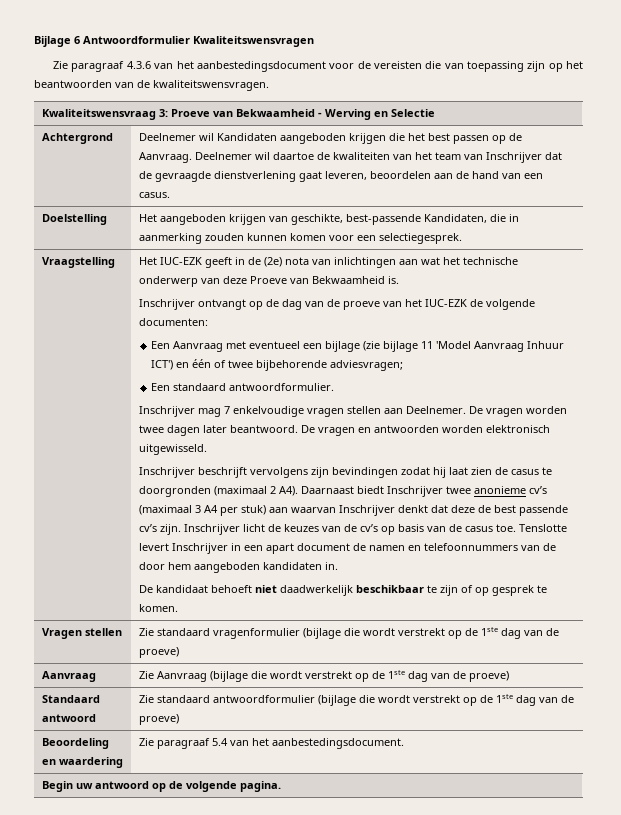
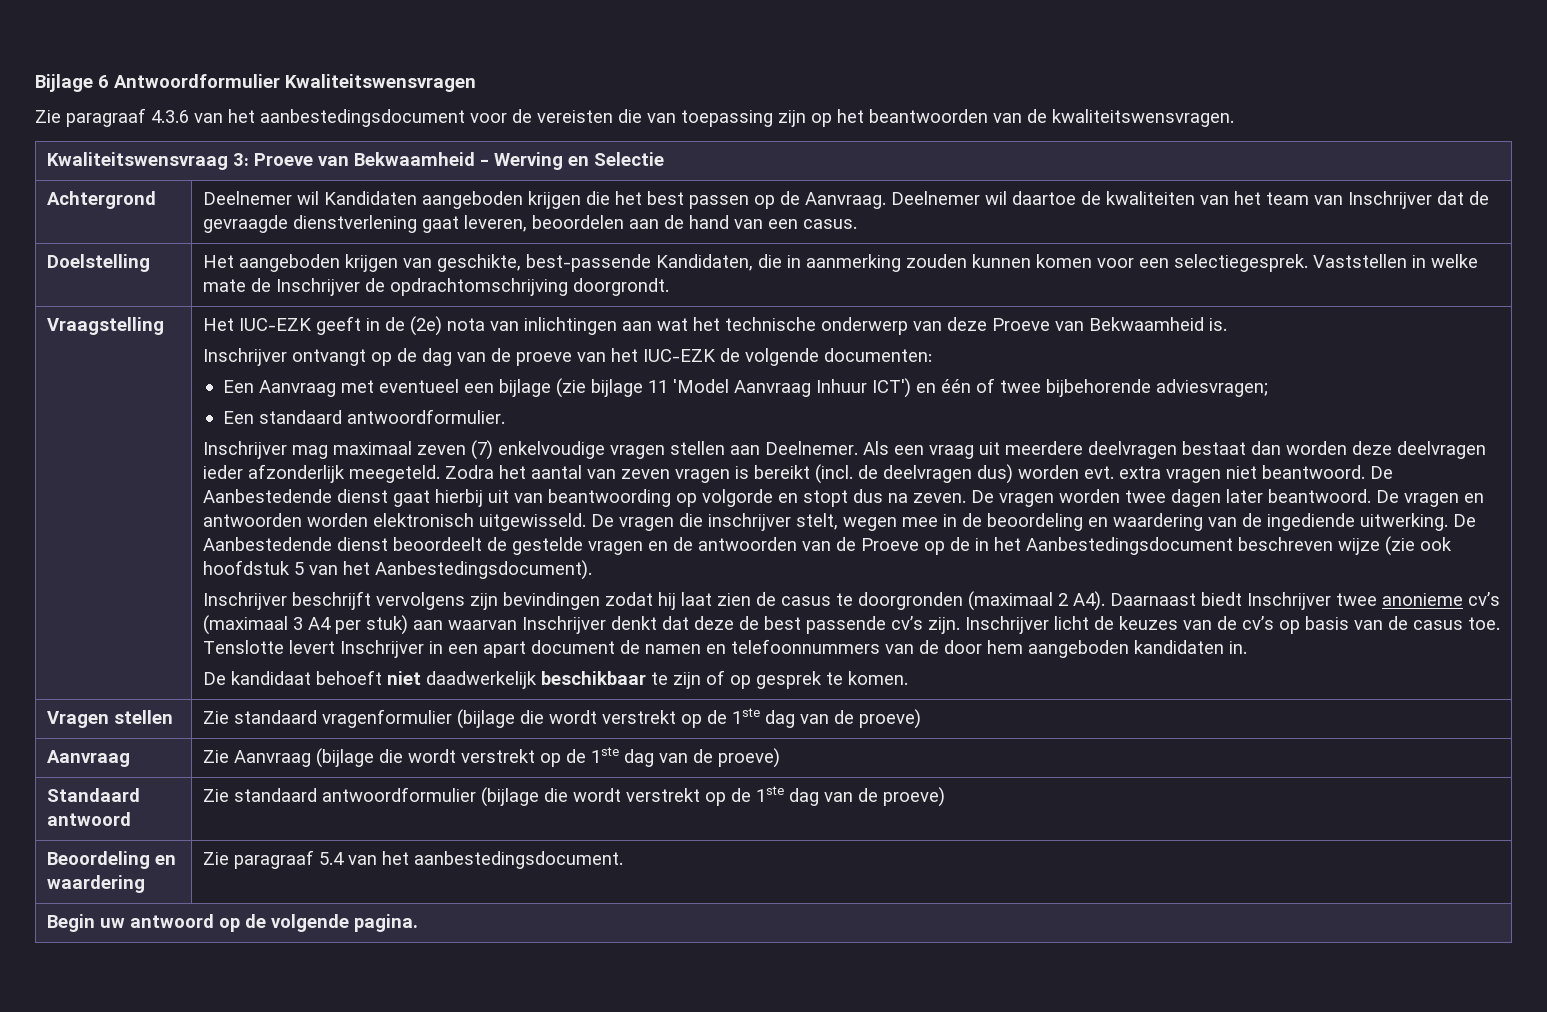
(462, 238) none -> [1312,254,1478,268] [202,278,669,296] Vaststellen in welke mate de Inschrijver de opdrachtomschrijving doorgrondt.
[223,406,230,414] 7 -> [332,440,493,460] maximaal zeven (7)
(466, 410) none -> [862,441,1486,459] [202,464,1393,484] [202,489,966,507] Als een vraag uit meerdere deelvragen bestaat dan worden deze deelvragen ieder afzonderlijk meegeteld. Zodra het aantal van zeven vragen is bereikt (incl. de deelvragen dus) worden evt. extra vragen niet beantwoord. De Aanbestedende dienst gaat hierbij uit van beantwoording op volgorde en stopt dus na zeven.
(207, 449) none -> [590,513,1476,531] [202,536,1452,556] [202,560,592,580] De vragen die inschrijver stelt, wegen mee in de beoordeling en waardering van de ingediende uitwerking. De Aanbestedende dienst beoordeelt de gestelde vragen en de antwoorden van de Proeve op de in het Aanbestedingsdocument beschreven wijze (zie ook hoofdstuk 5 van het Aanbestedingsdocument).

